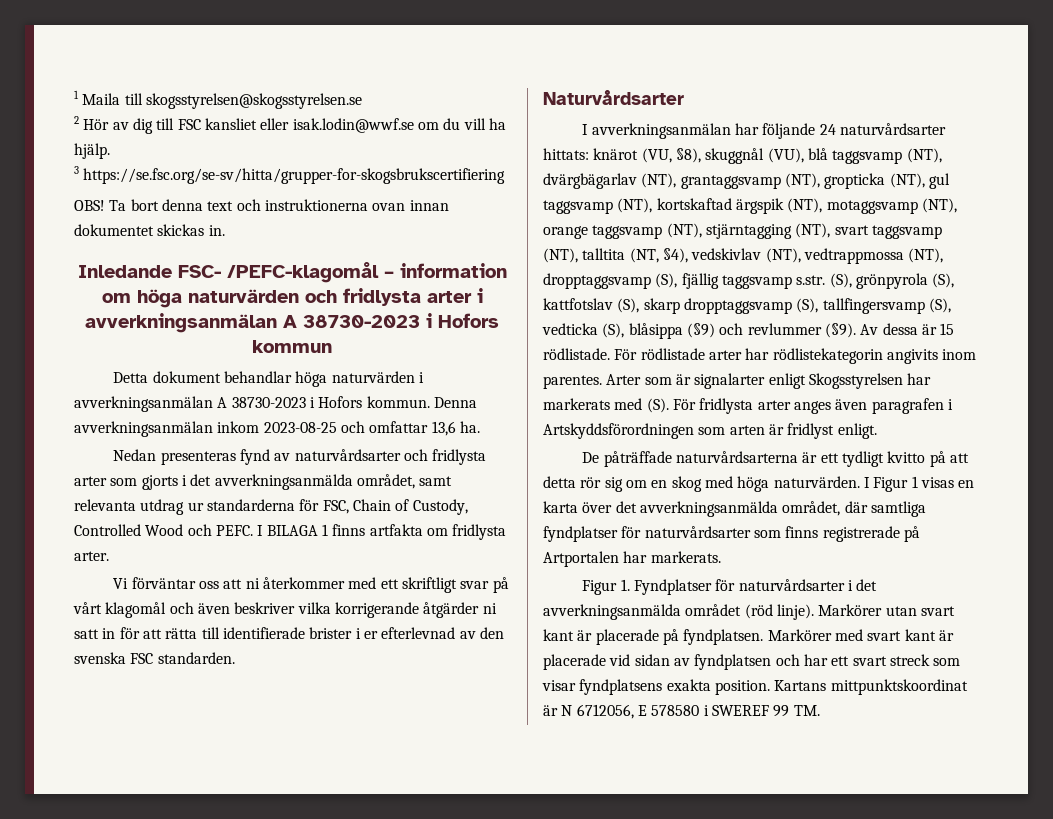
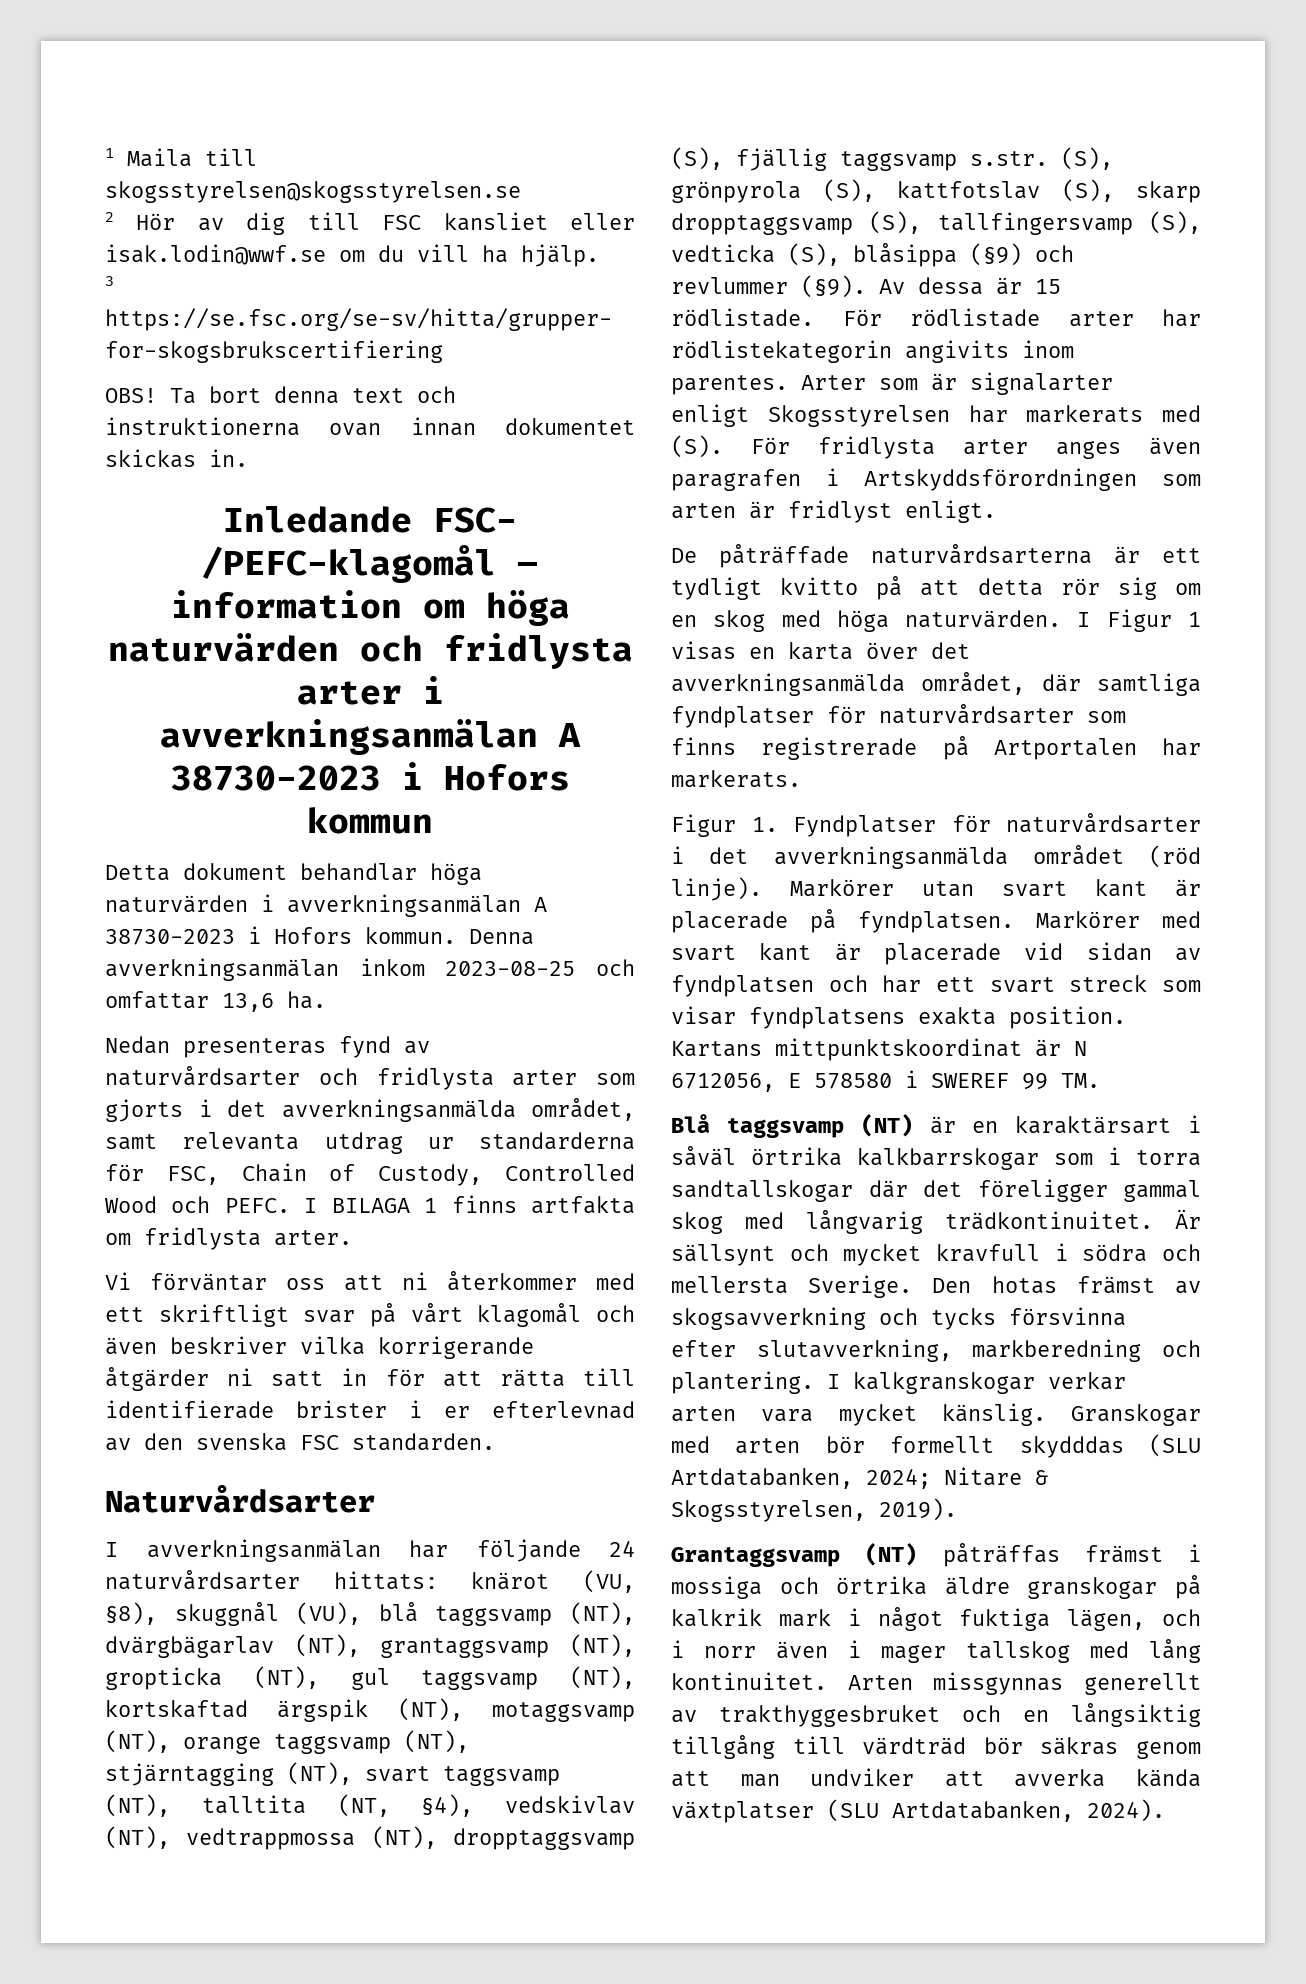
(820, 710) none -> [671,1114,1201,1138] [671,1146,1201,1170] [671,1179,1201,1202] [671,1209,1201,1234] [671,1243,1201,1266] [671,1275,1201,1298] [671,1307,1126,1330] [671,1339,1201,1362] [671,1371,1126,1394] [671,1403,1201,1426] [671,1434,1201,1458] [671,1467,1048,1489] [671,1498,957,1522] [671,1543,1201,1567] [671,1575,1201,1599] [671,1607,1201,1631] [671,1639,1201,1663] [671,1672,1201,1695] [671,1703,1201,1727] [671,1735,1201,1759] [671,1768,1201,1787] [671,1799,1165,1823] // Blå taggsvamp (NT) är en karaktärsart i såväl örtrika kalkbarrskogar som i torra sandtallskogar där det föreligger gammal skog med långvarig trädkontinuitet. Är sällsynt och mycket kravfull i södra och mellersta Sverige. Den hotas främst av skogsavverkning och tycks försvinna efter slutavverkning, markberedning och plantering. I kalkgranskogar verkar arten vara mycket känslig. Granskogar med arten bör formellt skydddas (SLU Artdatabanken, 2024; Nitare & Skogsstyrelsen, 2019). // Grantaggsvamp (NT) påträffas främst i mossiga och örtrika äldre granskogar på kalkrik mark i något fuktiga lägen, och i norr även i mager tallskog med lång kontinuitet. Arten missgynnas generellt av trakthyggesbruket och en långsiktig tillgång till värdträd bör säkras genom att man undviker att avverka kända växtplatser (SLU Artdatabanken, 2024).

